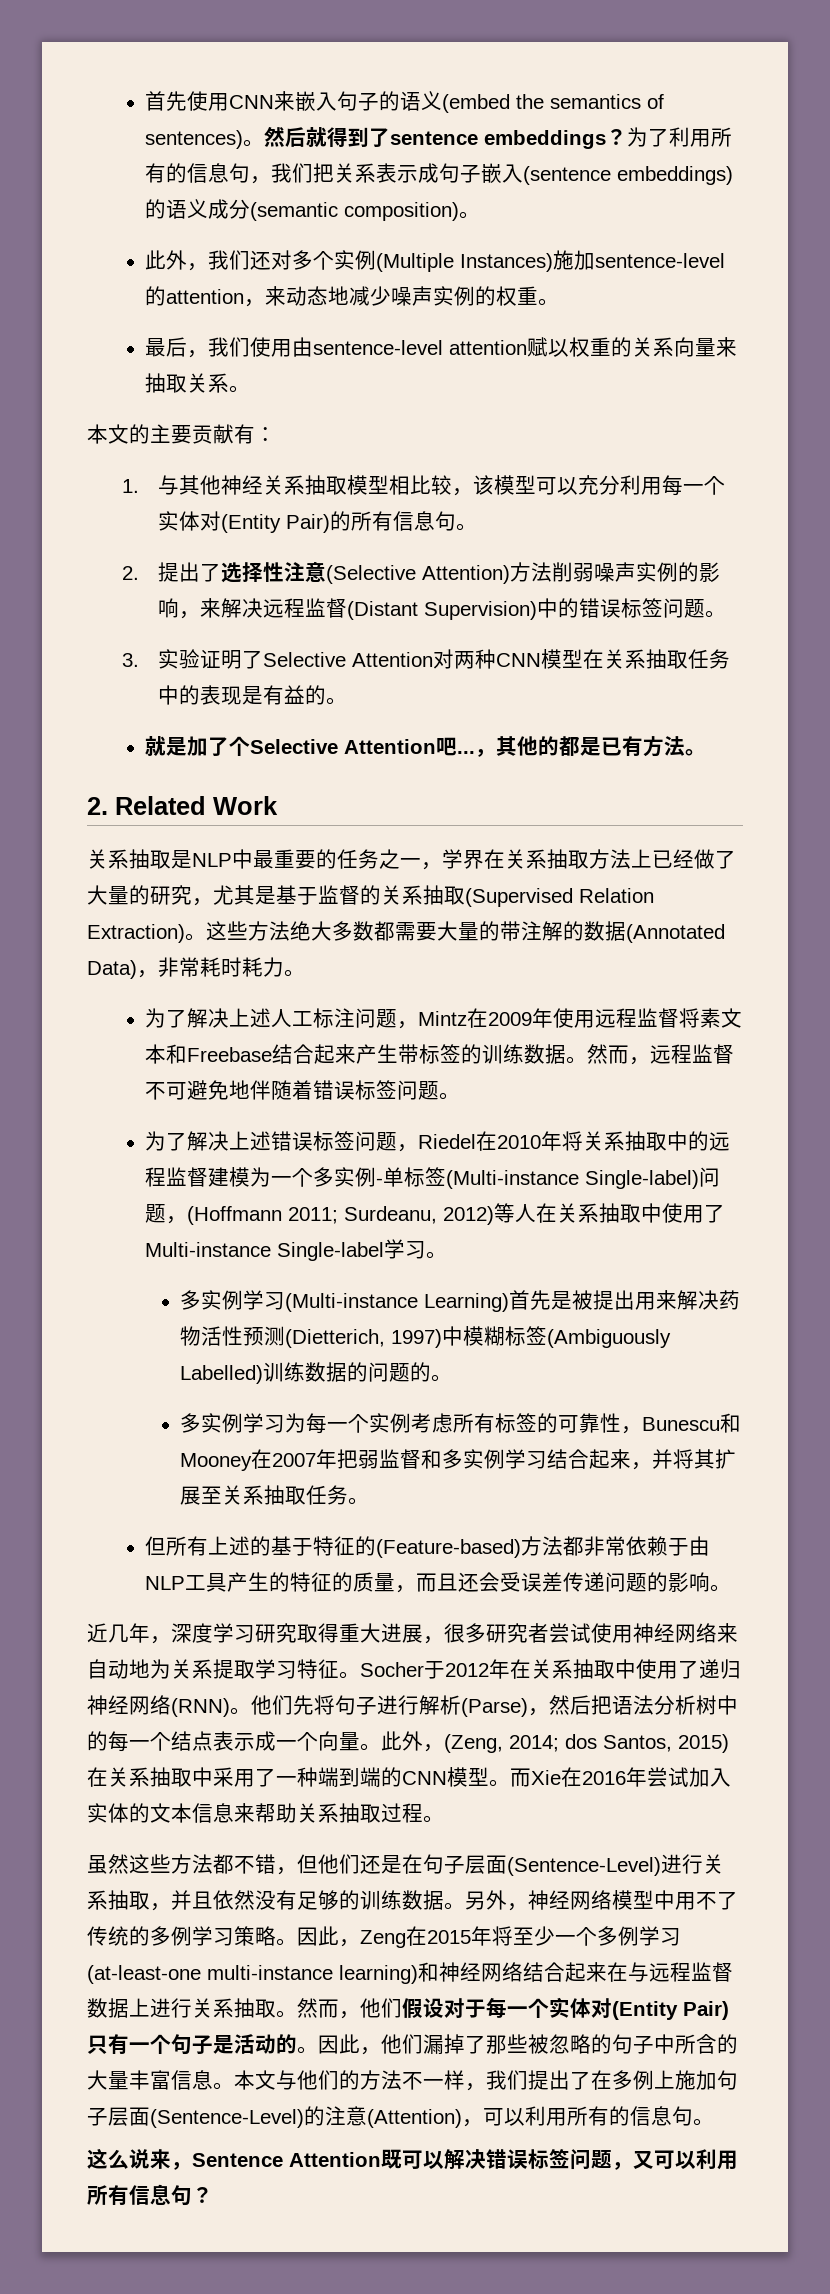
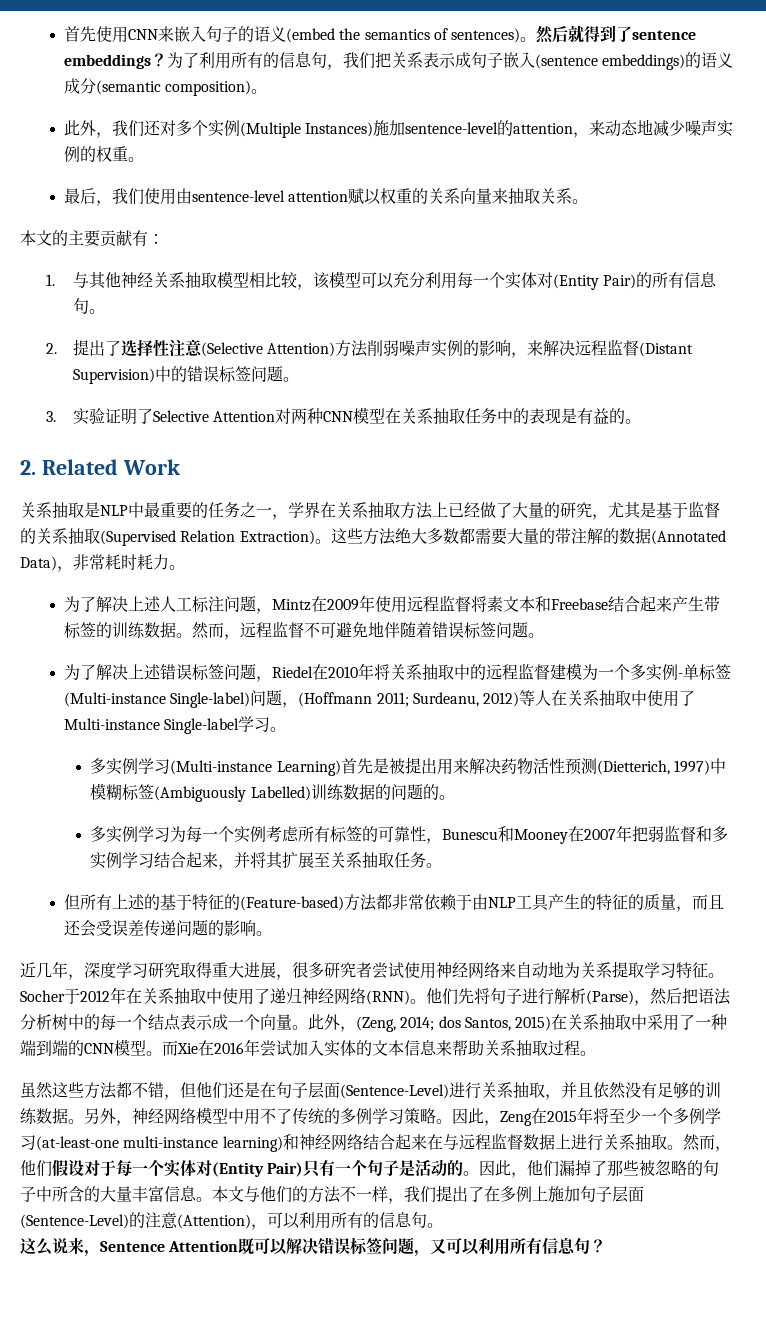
[144,736,706,757] // 就是加了个Selective Attention吧...，其他的都是已有方法。 -> (642, 421) none

